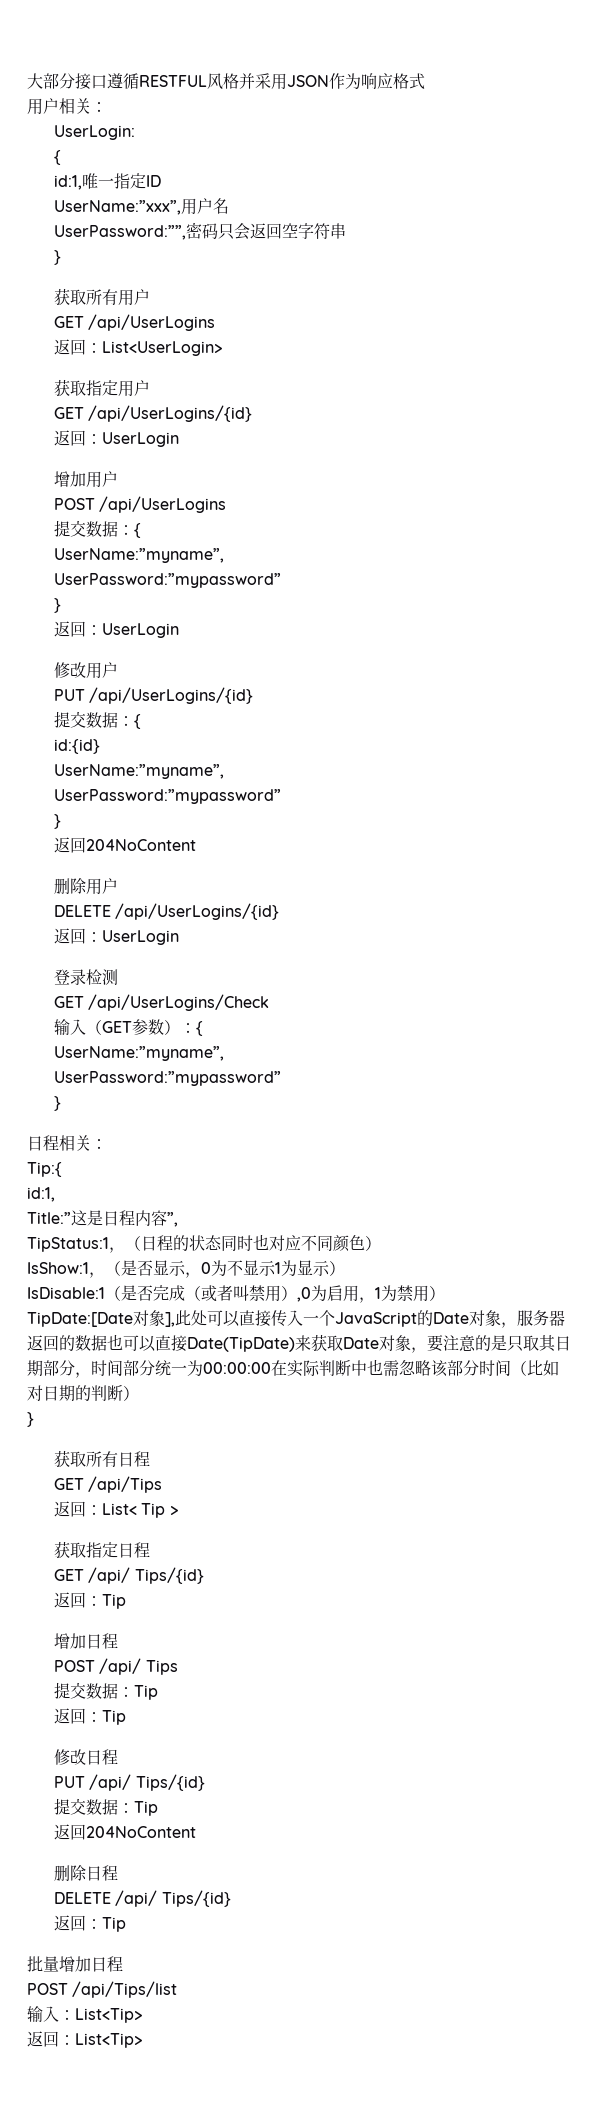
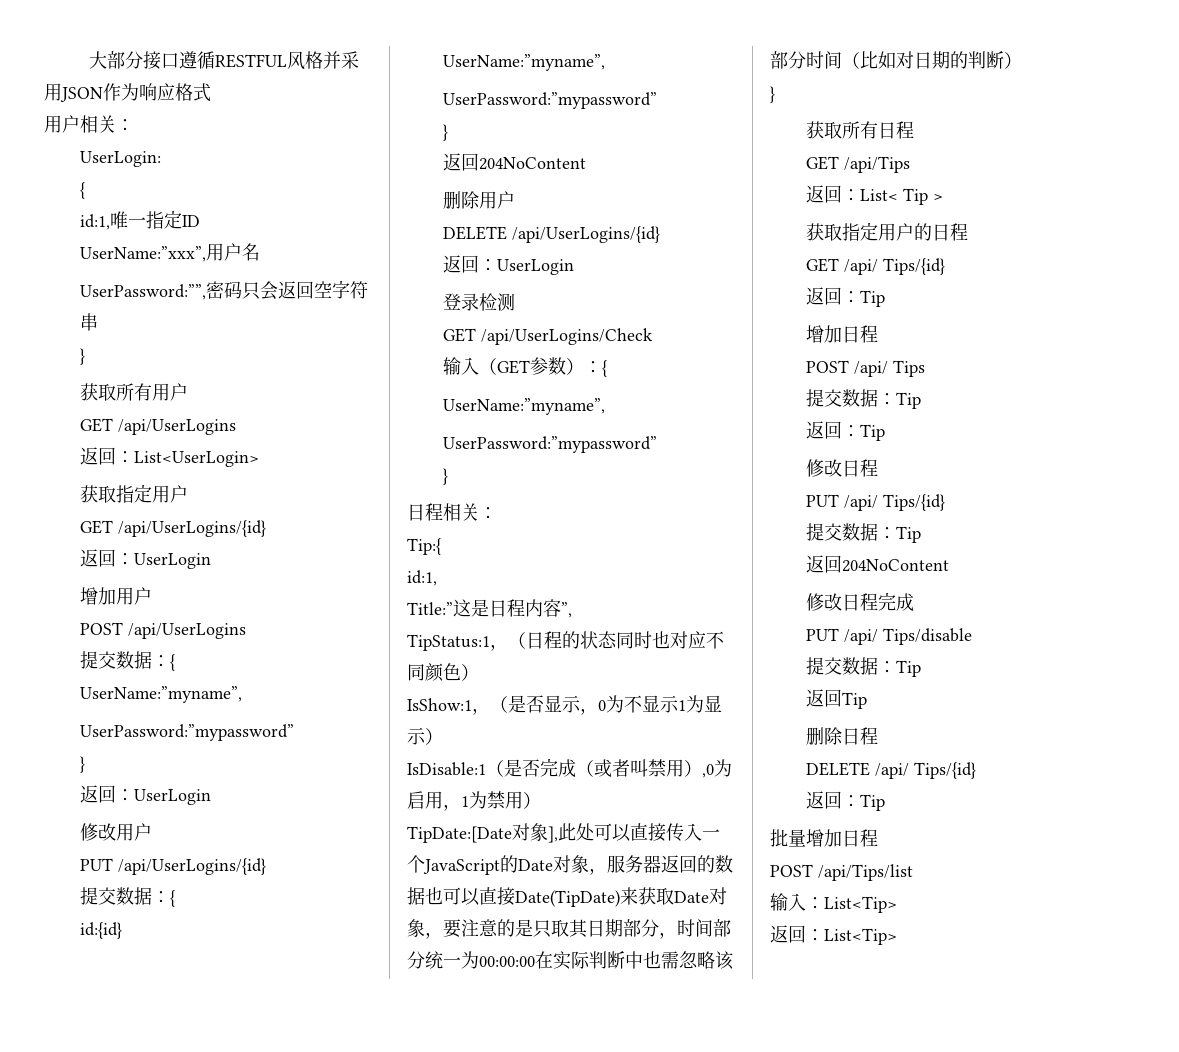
(118, 1550) none -> [877,223,932,241] 用户的
(196, 1832) none -> [805,592,914,611] [805,628,972,645] [805,657,921,677] [805,689,867,709] // 修改日程完成 // PUT /api/ Tips/disable // 提交数据：Tip // 返回Tip

